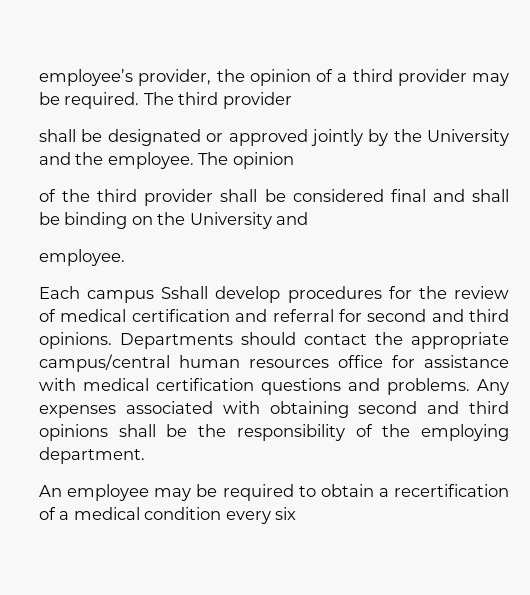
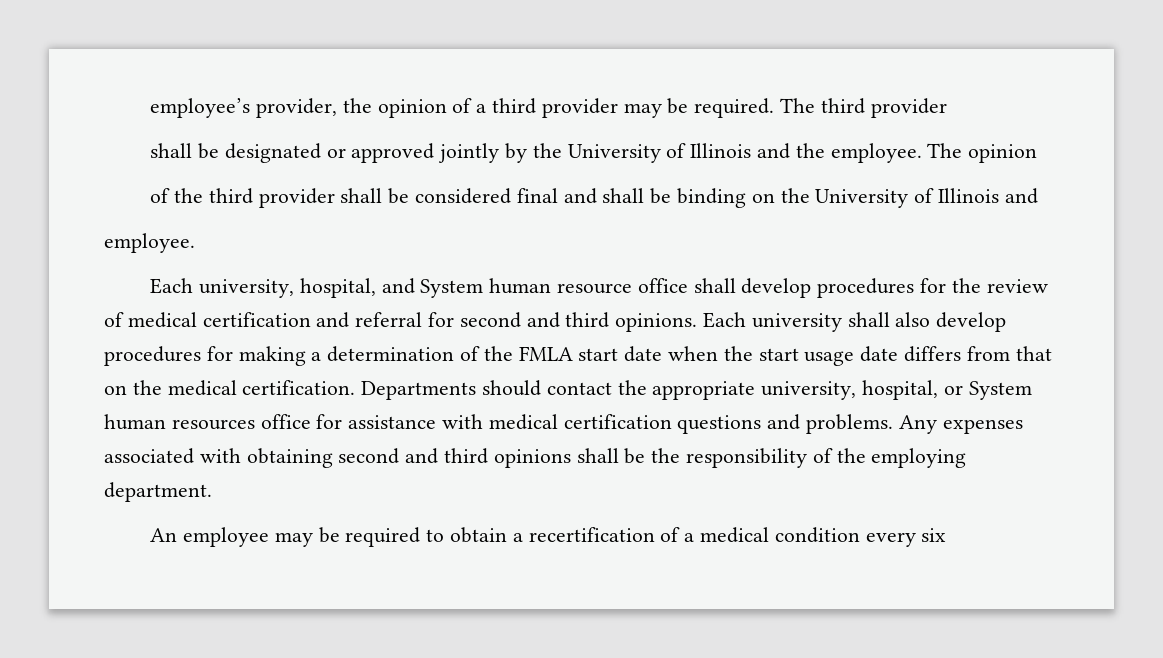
(509, 137) none -> [666,143,752,158] of Illinois
(272, 220) none -> [914,188,1000,203] of Illinois
[87,286,209,303] campus Sshall -> [198,278,736,298] university, hospital, and System human resource office shall
(112, 340) none -> [703,312,1007,332] [104,346,1052,366] [104,380,356,396] Each university shall also develop procedures for making a determination of the FMLA start date when the start usage date differs from that on the medical certification.
[39,354,170,372] campus/central -> [761,380,1032,400] university, hospital, or System

